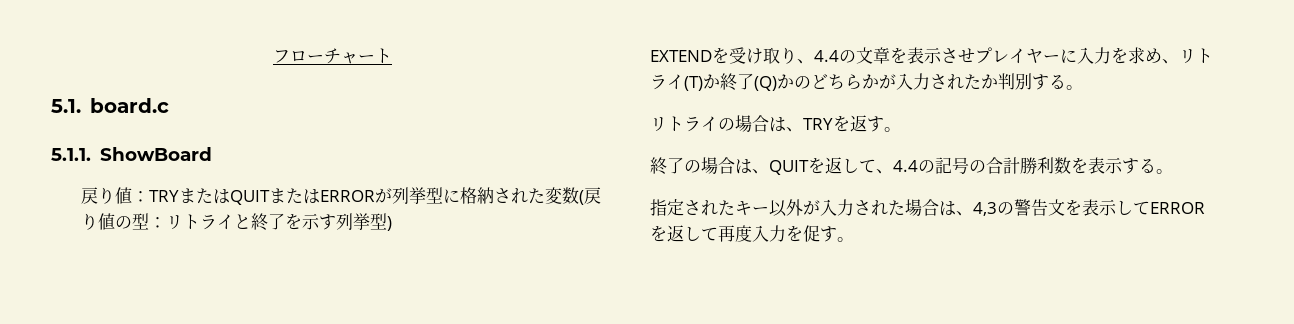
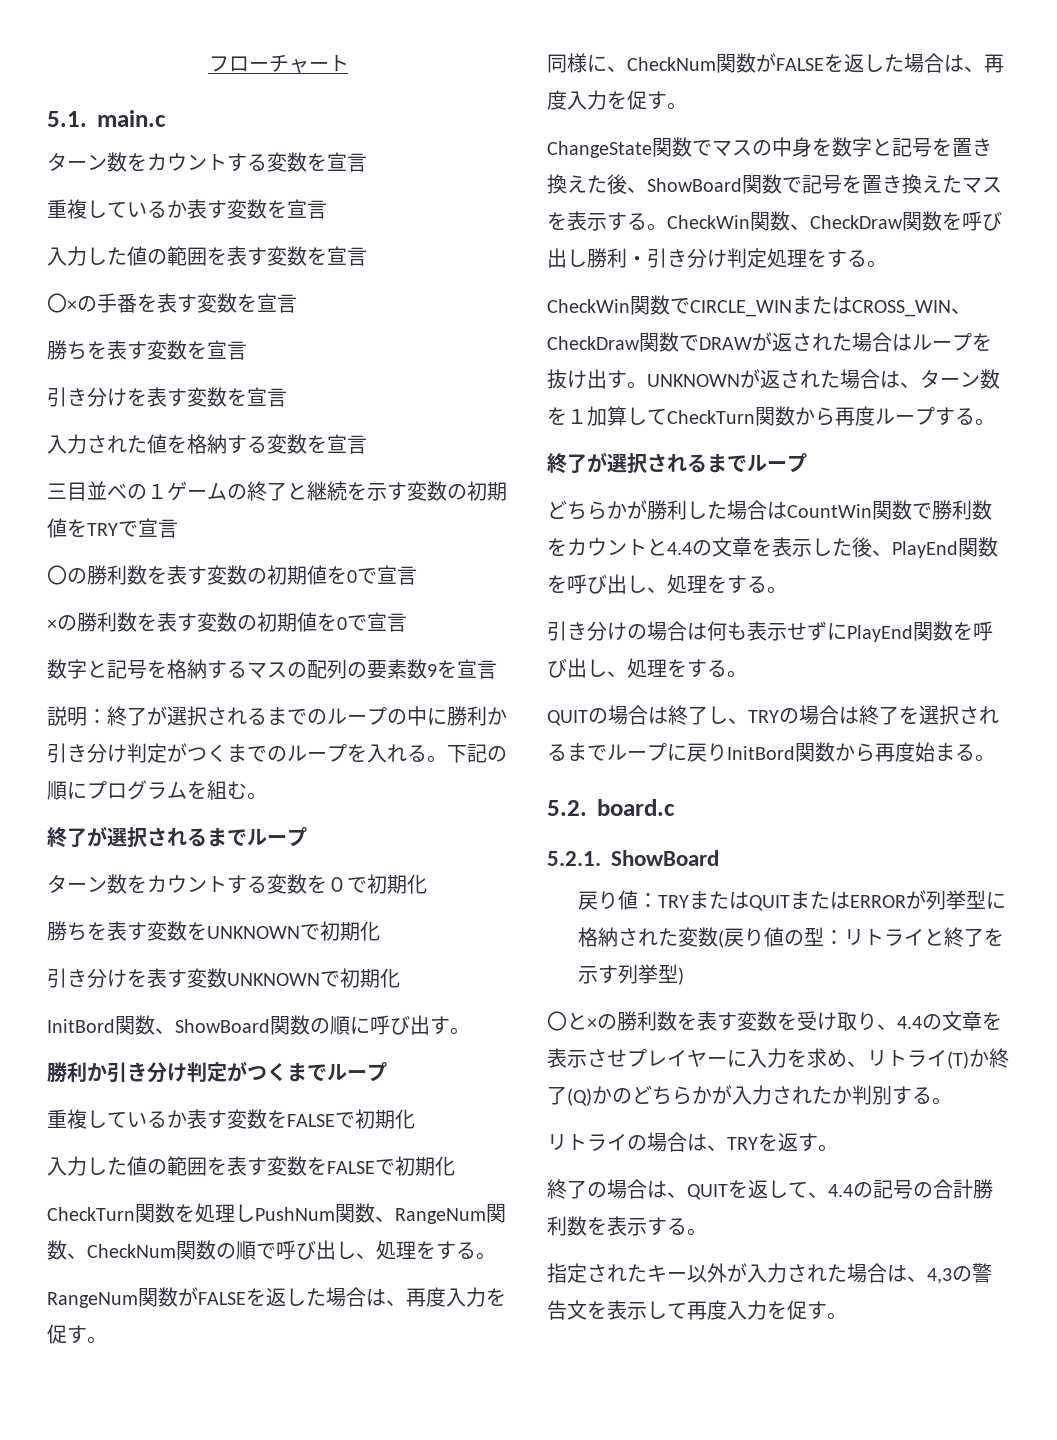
(81, 106) none -> [97,110,166,127] [47,152,367,172] [47,199,327,219] [47,246,367,266] [47,293,297,313] [47,340,247,360] [47,387,287,407] [47,434,367,454] [47,481,507,501] [47,518,178,538] [47,565,417,585] [47,612,407,632] [47,659,497,679] [47,706,507,726] [47,743,507,763] [47,780,267,800] [47,826,307,848] [47,874,427,894] [47,921,380,941] [47,968,400,988] [47,1015,470,1035] [47,1061,387,1083] [47,1109,415,1129] [47,1156,455,1176] [47,1203,506,1224] [47,1240,496,1260] [47,1287,506,1308] [47,1324,107,1344] [547,53,1004,73] [547,90,687,110] [547,137,992,158] [547,174,1002,194] [547,211,1002,231] [547,248,887,268] [547,295,971,317] [547,332,992,352] [547,369,1000,389] [547,406,995,426] [547,452,807,474] [547,500,992,520] [547,537,998,558] [547,574,787,594] [547,621,993,642] [547,658,747,678] [547,705,999,726] [547,742,995,762] [547,800,587,816] main.c // ターン数をカウントする変数を宣言 // 重複しているか表す変数を宣言 // 入力した値の範囲を表す変数を宣言 // 〇×の手番を表す変数を宣言 // 勝ちを表す変数を宣言 // 引き分けを表す変数を宣言 // 入力された値を格納する変数を宣言 // 三目並べの１ゲームの終了と継続を示す変数の初期値をTRYで宣言 // 〇の勝利数を表す変数の初期値を0で宣言 // ×の勝利数を表す変数の初期値を0で宣言 // 数字と記号を格納するマスの配列の要素数9を宣言 // 説明：終了が選択されるまでのループの中に勝利か引き分け判定がつくまでのループを入れる。下記の順にプログラムを組む。 // 終了が選択されるまでループ // ターン数をカウントする変数を０で初期化 // 勝ちを表す変数をUNKNOWNで初期化 // 引き分けを表す変数UNKNOWNで初期化 // InitBord関数、ShowBoard関数の順に呼び出す。 // 勝利か引き分け判定がつくまでループ // 重複しているか表す変数をFALSEで初期化 // 入力した値の範囲を表す変数をFALSEで初期化 // CheckTurn関数を処理しPushNum関数、RangeNum関数、CheckNum関数の順で呼び出し、処理をする。 // RangeNum関数がFALSEを返した場合は、再度入力を促す。 // 同様に、CheckNum関数がFALSEを返した場合は、再度入力を促す。 // ChangeState関数でマスの中身を数字と記号を置き換えた後、ShowBoard関数で記号を置き換えたマスを表示する。CheckWin関数、CheckDraw関数を呼び出し勝利・引き分け判定処理をする。 // CheckWin関数でCIRCLE_WINまたはCROSS_WIN、CheckDraw関数でDRAWが返された場合はループを抜け出す。UNKNOWNが返された場合は、ターン数を１加算してCheckTurn関数から再度ループする。 // 終了が選択されるまでループ // どちらかが勝利した場合はCountWin関数で勝利数をカウントと4.4の文章を表示した後、PlayEnd関数を呼び出し、処理をする。 // 引き分けの場合は何も表示せずにPlayEnd関数を呼び出し、処理をする。 // QUITの場合は終了し、TRYの場合は終了を選択されるまでループに戻りInitBord関数から再度始まる。 // 5.2.
[51,148,91,161] 5.1.1. -> [547,851,601,866] 5.2.1.
[650,50,712,62] EXTEND -> [547,1011,777,1031] 〇と×の勝利数を表す変数
[1150,202,1205,214] [650,225,718,242] ERRORを返して -> (687, 1311) none

